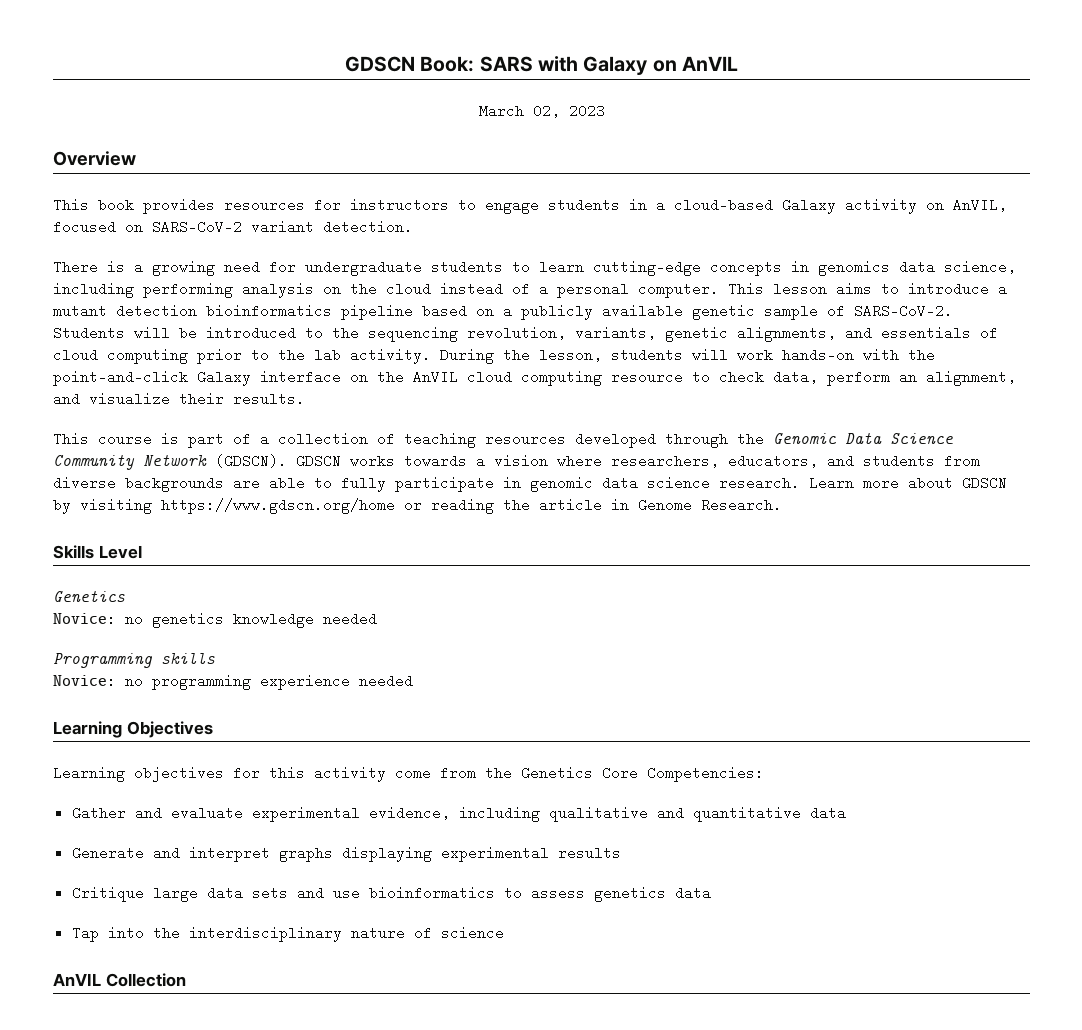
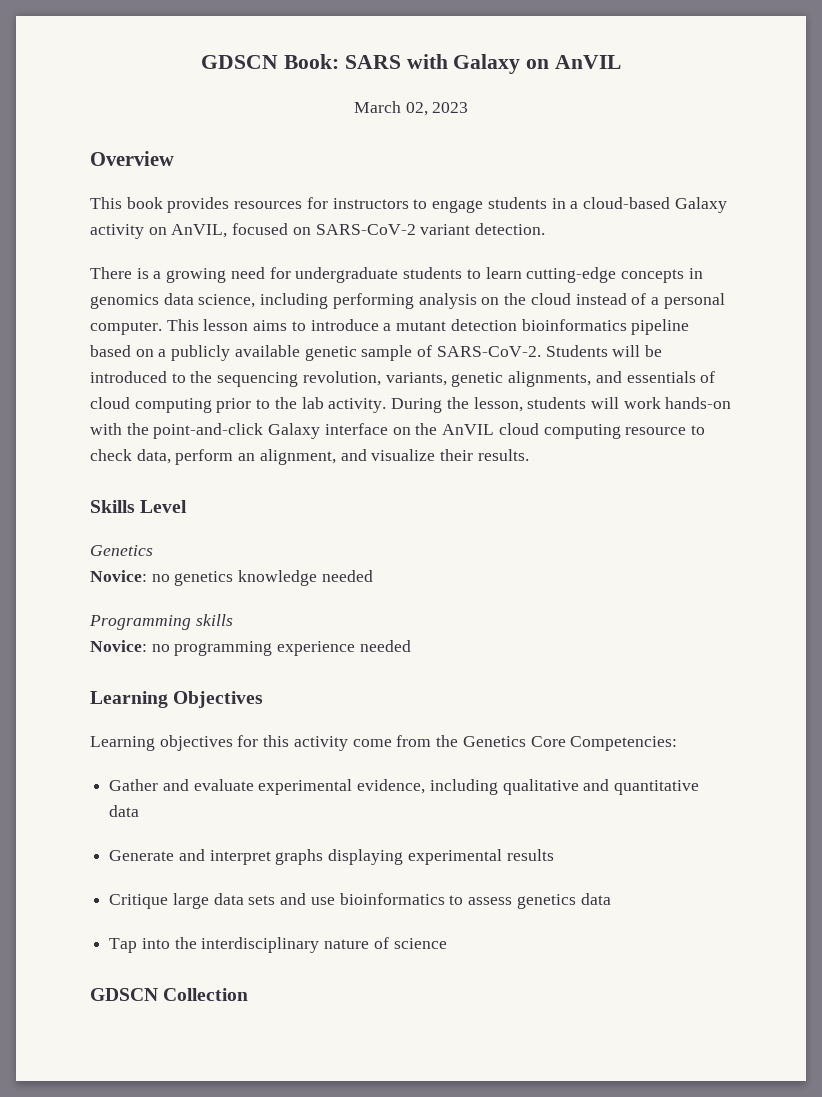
[53,432,953,448] [53,454,980,470] [53,476,1007,492] [53,498,782,514] // This course is part of a collection of teaching resources developed through the Genomic Data Science Community Network (GDSCN). GDSCN works towards a vision where researchers, educators, and students from diverse backgrounds are able to fully participate in genomic data science research. Learn more about GDSCN by visiting https://www.gdscn.org/home or reading the article in Genome Research. -> (529, 455) none
[53,973,101,986] AnVIL -> [90,988,158,1001] GDSCN

